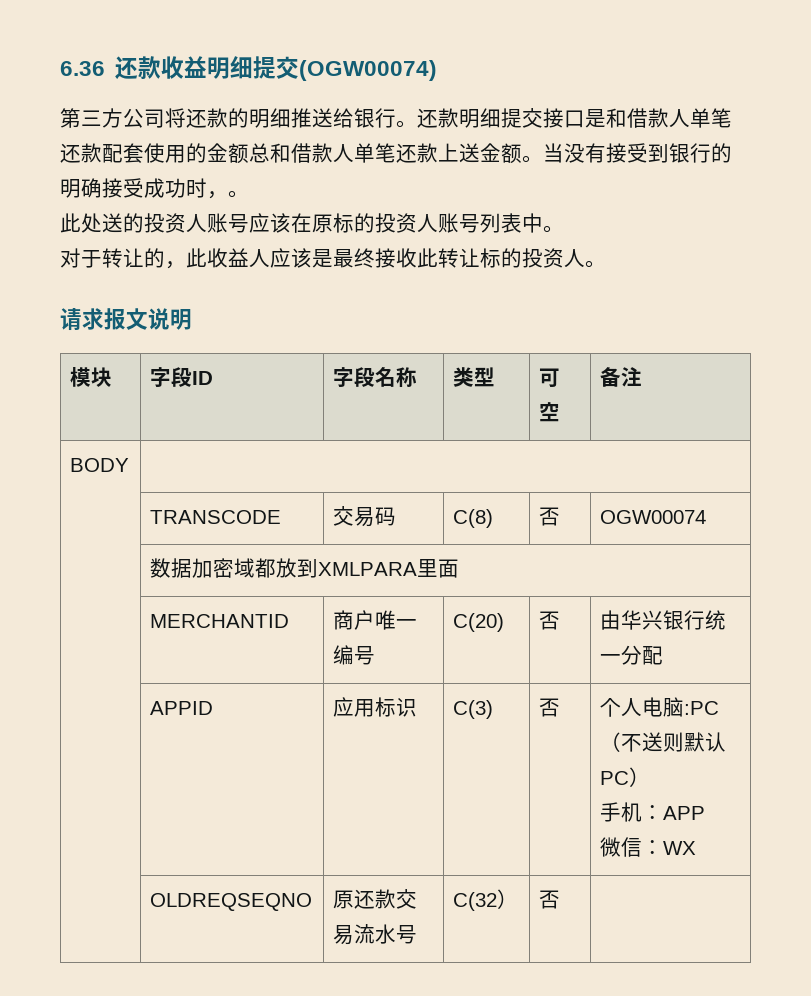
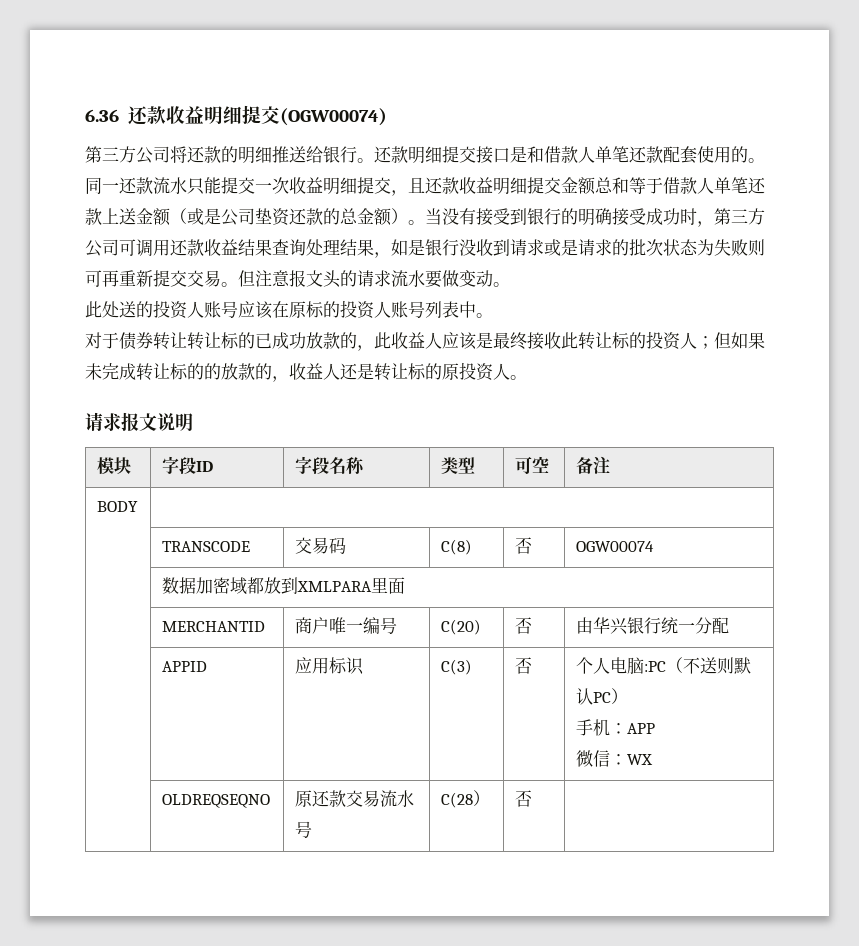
(207, 153) none -> [748,158,765,163] [85,177,561,196] 。同一还款流水只能提交一次收益明细提交，且还款收益明细提交
(291, 153) none -> [629,177,663,194] 等于
(522, 153) none -> [170,208,408,226] （或是公司垫资还款的总金额）
(228, 195) none -> [714,208,765,225] [85,239,765,258] [85,270,493,288] 第三方公司可调用还款收益结果查询处理结果，如是银行没收到请求或是请求的批次状态为失败则可再重新提交交易。但注意报文头的请求流水要做变动
[102,248,144,268] 转让 -> [119,332,340,350] 债券转让转让标的已成功放款
(585, 258) none -> [697,332,765,349] [85,362,510,382] ；但如果未完成转让标的的放款的，收益人还是转让标的原投资人
[453,892,498,911] C(32 -> [441,792,474,808] C(28

